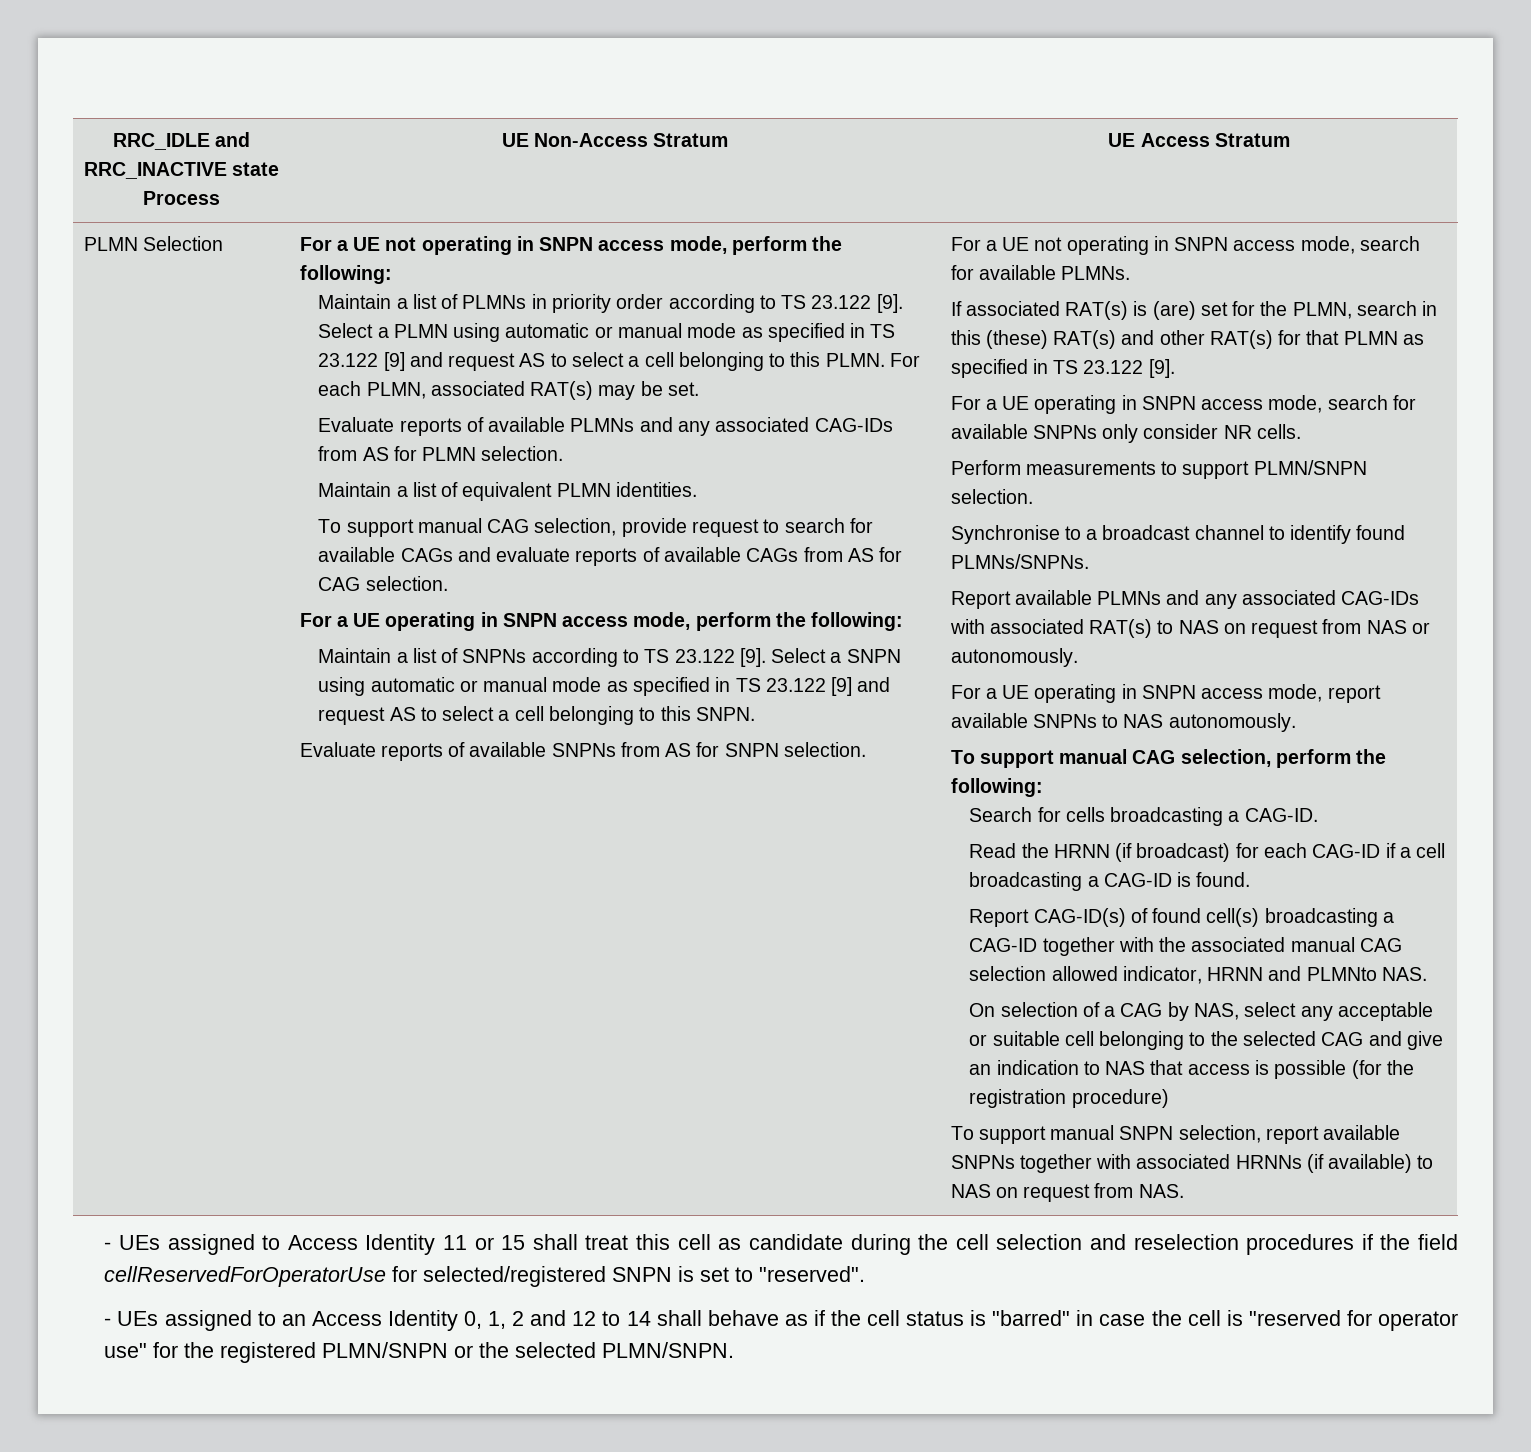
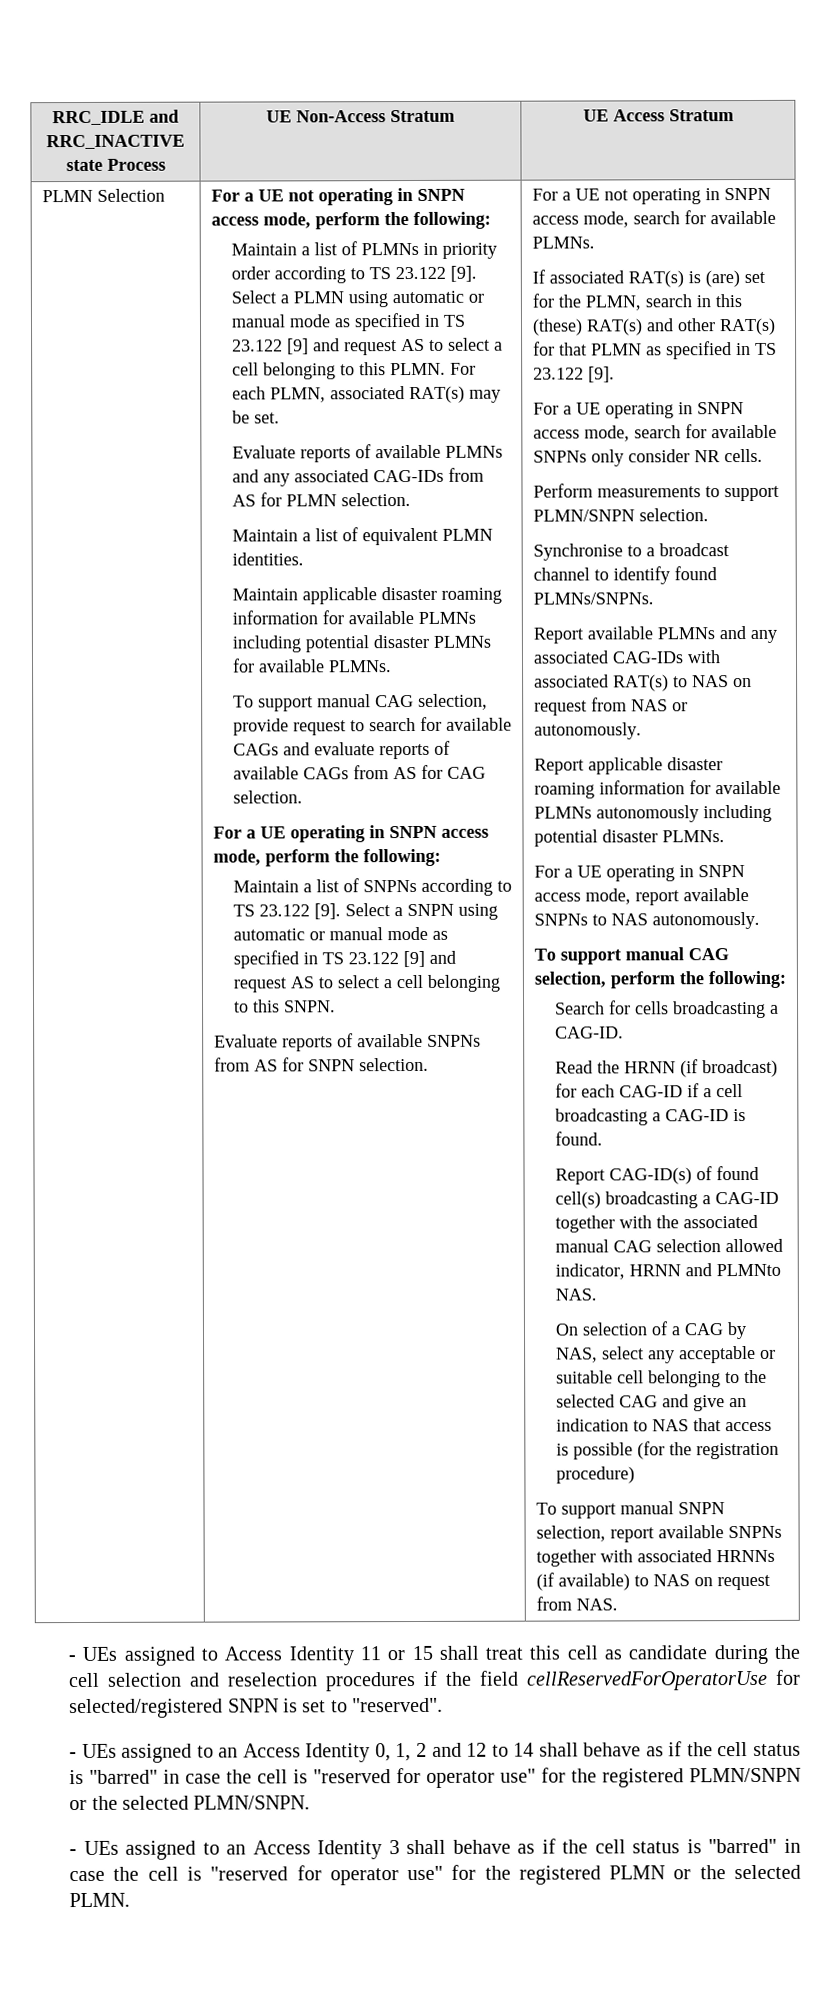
(697, 489) none -> [232,586,503,605] [232,610,477,625] [232,634,492,653] [232,658,393,673] // Maintain applicable disaster roaming information for available PLMNs including potential disaster PLMNs for available PLMNs.
(1078, 657) none -> [533,757,723,775] [533,780,781,799] [533,804,772,823] [533,829,725,847] // Report applicable disaster roaming information for available PLMNs autonomously including potential disaster PLMNs.
(735, 1350) none -> [69,1838,801,1860] [69,1864,801,1886] [69,1892,131,1908] // - UEs assigned to an Access Identity 3 shall behave as if the cell status is "barred" in case the cell is "reserved for operator use" for the registered PLMN or the selected PLMN.

